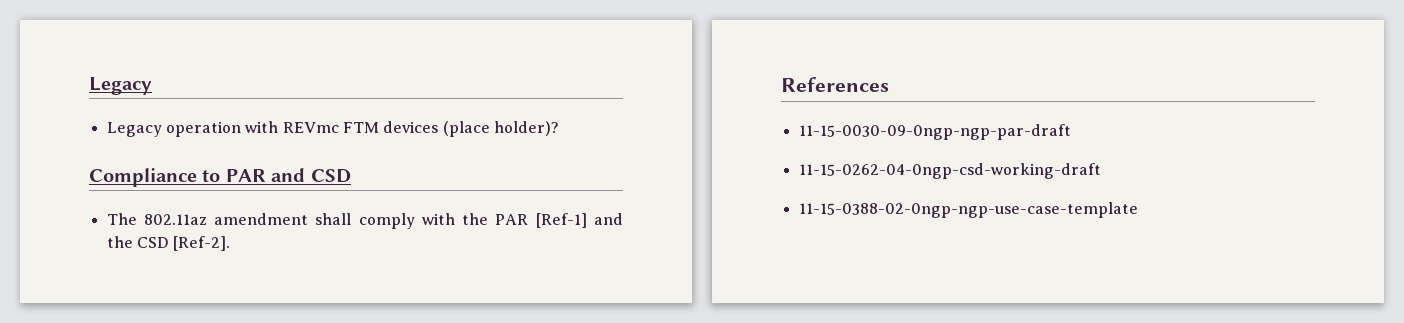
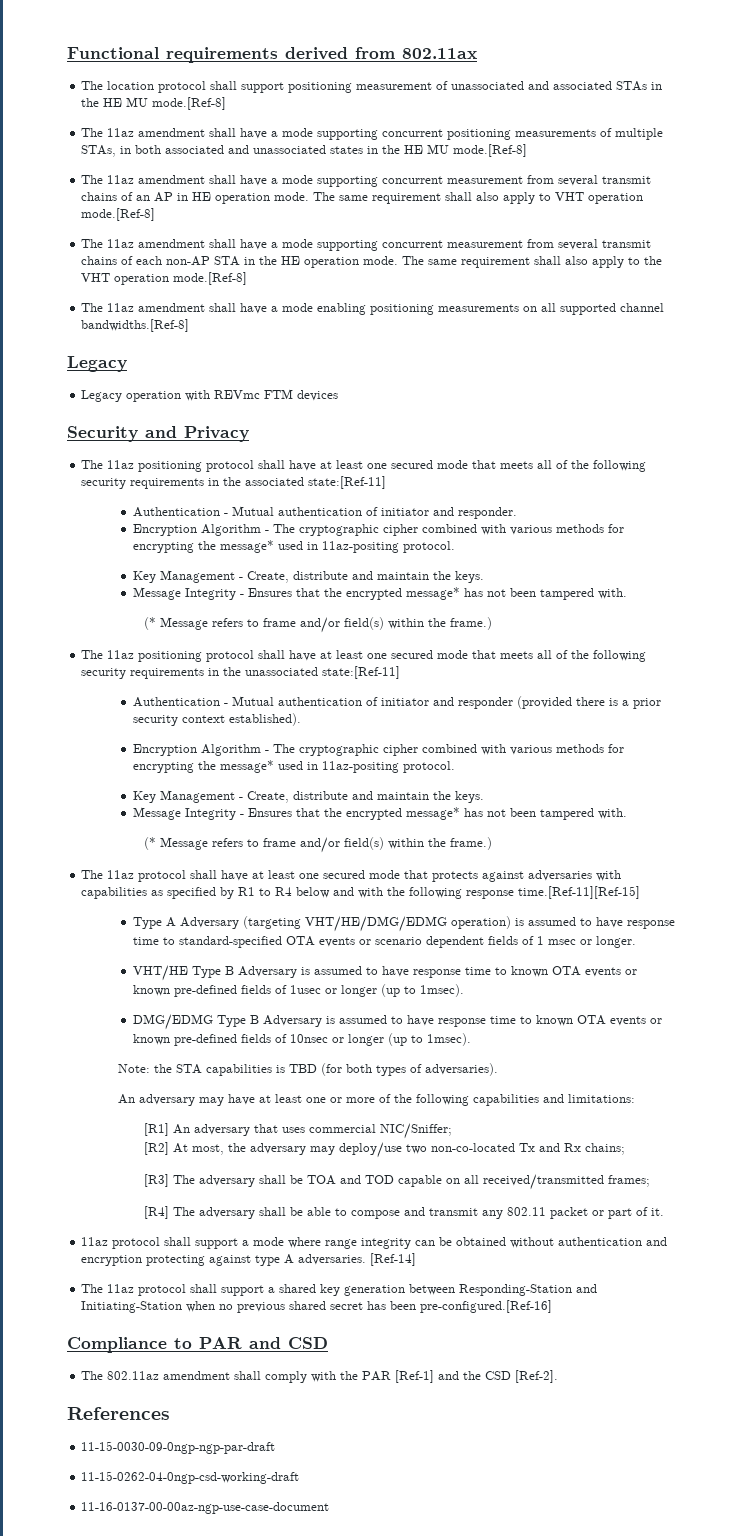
(89, 86) none -> [67,47,477,63] [81,81,663,93] [81,97,227,110] [81,128,664,140] [81,144,528,157] [81,175,652,187] [81,192,644,204] [81,208,156,221] [81,239,652,251] [81,256,663,268] [81,272,248,285] [81,303,665,315] [81,319,190,332] Functional requirements derived from 802.11ax // The location protocol shall support positioning measurement of unassociated and associated STAs in the HE MU mode.[Ref-8] // The 11az amendment shall have a mode supporting concurrent positioning measurements of multiple STAs, in both associated and unassociated states in the HE MU mode.[Ref-8] // The 11az amendment shall have a mode supporting concurrent measurement from several transmit chains of an AP in HE operation mode. The same requirement shall also apply to VHT operation mode.[Ref-8] // The 11az amendment shall have a mode supporting concurrent measurement from several transmit chains of each non-AP STA in the HE operation mode. The same requirement shall also apply to the VHT operation mode.[Ref-8] // The 11az amendment shall have a mode enabling positioning measurements on all supported channel bandwidths.[Ref-8] //
[442,121,559,137] (place holder)? -> [67,426,249,442] [81,460,647,472] [81,476,387,489] [132,506,517,519] [132,524,624,536] [132,540,455,553] [132,570,484,583] [132,587,627,600] [144,617,493,633] [81,650,647,662] [81,666,401,679] [132,696,661,709] [132,713,301,726] [132,744,624,756] [132,760,455,773] [132,790,484,803] [132,807,627,820] [144,837,493,853] [81,870,622,882] [81,886,641,899] [132,916,675,932] [132,936,636,948] [132,965,637,981] [132,984,464,997] [132,1014,662,1030] [132,1033,471,1046] [118,1063,499,1076] [118,1094,636,1106] [144,1123,453,1139] [144,1142,626,1158] [144,1174,651,1190] [144,1206,665,1219] [81,1237,668,1249] [81,1253,417,1266] [81,1284,598,1296] [81,1300,553,1313] // Security and Privacy // The 11az positioning protocol shall have at least one secured mode that meets all of the following security requirements in the associated state:[Ref-11] // Authentication - Mutual authentication of initiator and responder. // Encryption Algorithm - The cryptographic cipher combined with various methods for encrypting the message* used in 11az-positing protocol. // Key Management - Create, distribute and maintain the keys. // Message Integrity - Ensures that the encrypted message* has not been tampered with. // (* Message refers to frame and/or field(s) within the frame.) // The 11az positioning protocol shall have at least one secured mode that meets all of the following security requirements in the unassociated state:[Ref-11] // Authentication - Mutual authentication of initiator and responder (provided there is a prior security context established). // Encryption Algorithm - The cryptographic cipher combined with various methods for encrypting the message* used in 11az-positing protocol. // Key Management - Create, distribute and maintain the keys. // Message Integrity - Ensures that the encrypted message* has not been tampered with. // (* Message refers to frame and/or field(s) within the frame.) // The 11az protocol shall have at least one secured mode that protects against adversaries with capabilities as specified by R1 to R4 below and with the following response time.[Ref-11][Ref-15] // Type A Adversary (targeting VHT/HE/DMG/EDMG operation) is assumed to have response time to standard-specified OTA events or scenario dependent fields of 1 msec or longer. // VHT/HE Type B Adversary is assumed to have response time to known OTA events or known pre-defined fields of 1usec or longer (up to 1msec). // DMG/EDMG Type B Adversary is assumed to have response time to known OTA events or known pre-defined fields of 10nsec or longer (up to 1msec). // Note: the STA capabilities is TBD (for both types of adversaries). // An adversary may have at least one or more of the following capabilities and limitations: // [R1] An adversary that uses commercial NIC/Sniffer; // [R2] At most, the adversary may deploy/use two non-co-located Tx and Rx chains; // [R3] The adversary shall be TOA and TOD capable on all received/transmitted frames; // [R4] The adversary shall be able to compose and transmit any 802.11 packet or part of it. // 11az protocol shall support a mode where range integrity can be obtained without authentication and encryption protecting against type A adversaries. [Ref-14] // The 11az protocol shall support a shared key generation between Responding-Station and Initiating-Station when no previous shared secret has been pre-configured.[Ref-16]
[798,202,1138,218] 11-15-0388-02-0ngp-ngp-use-case-template -> [81,1502,330,1514] 11-16-0137-00-00az-ngp-use-case-document

